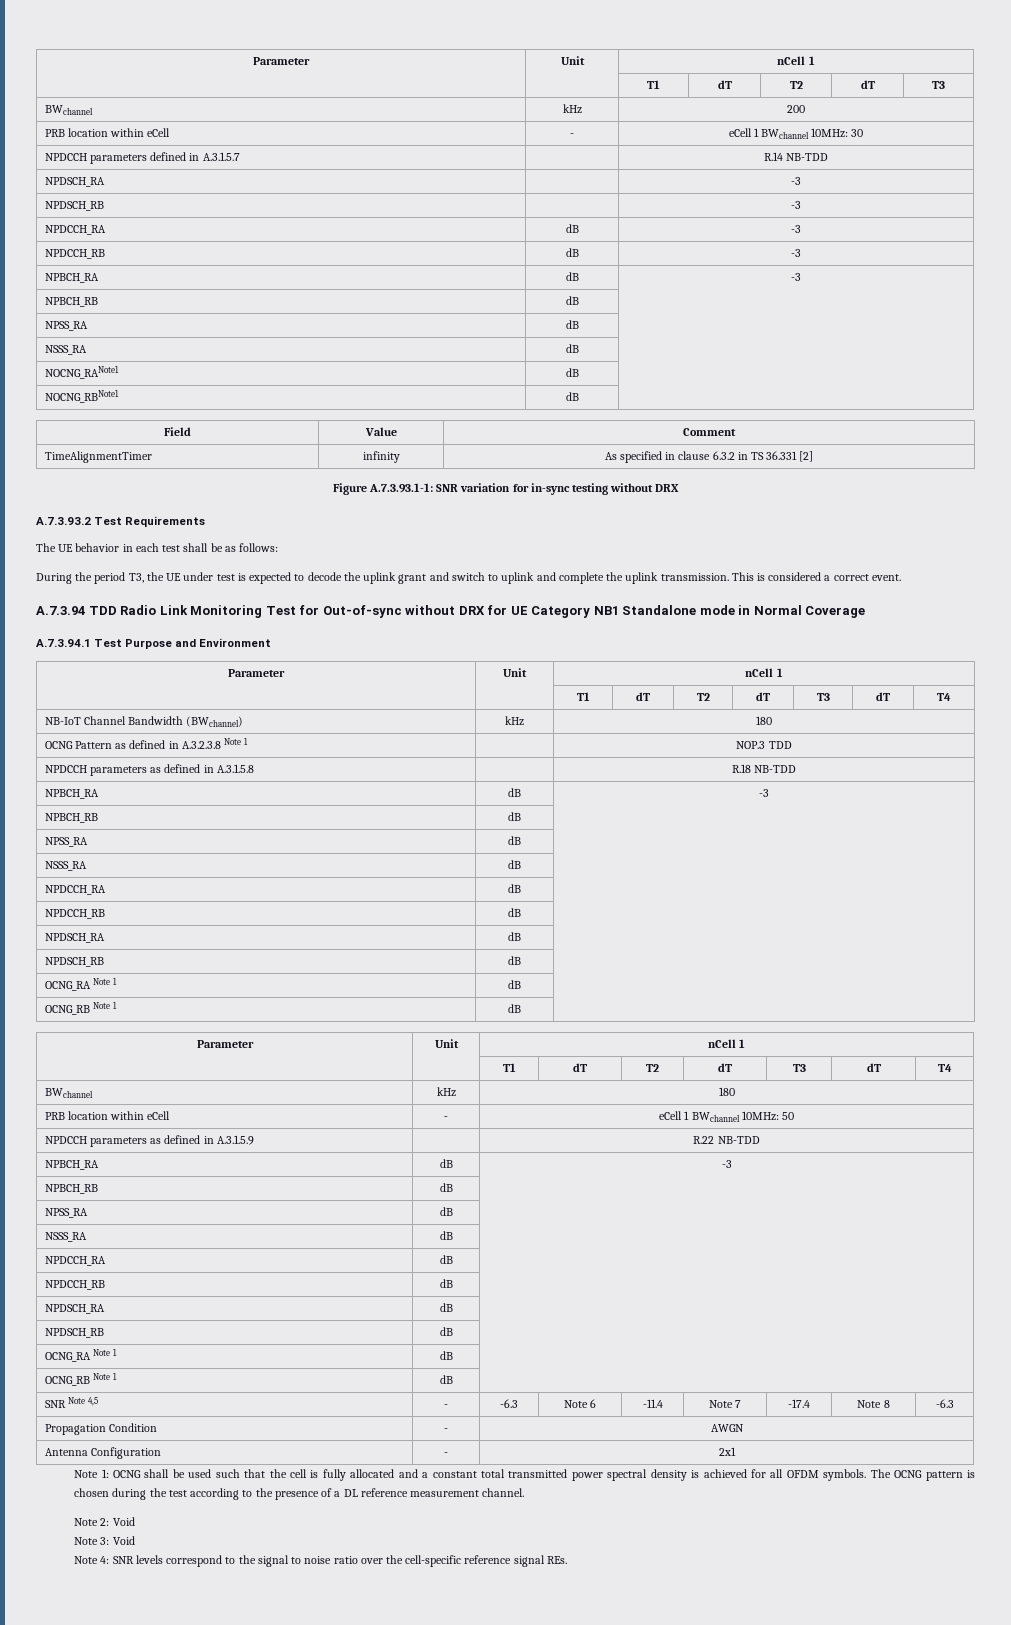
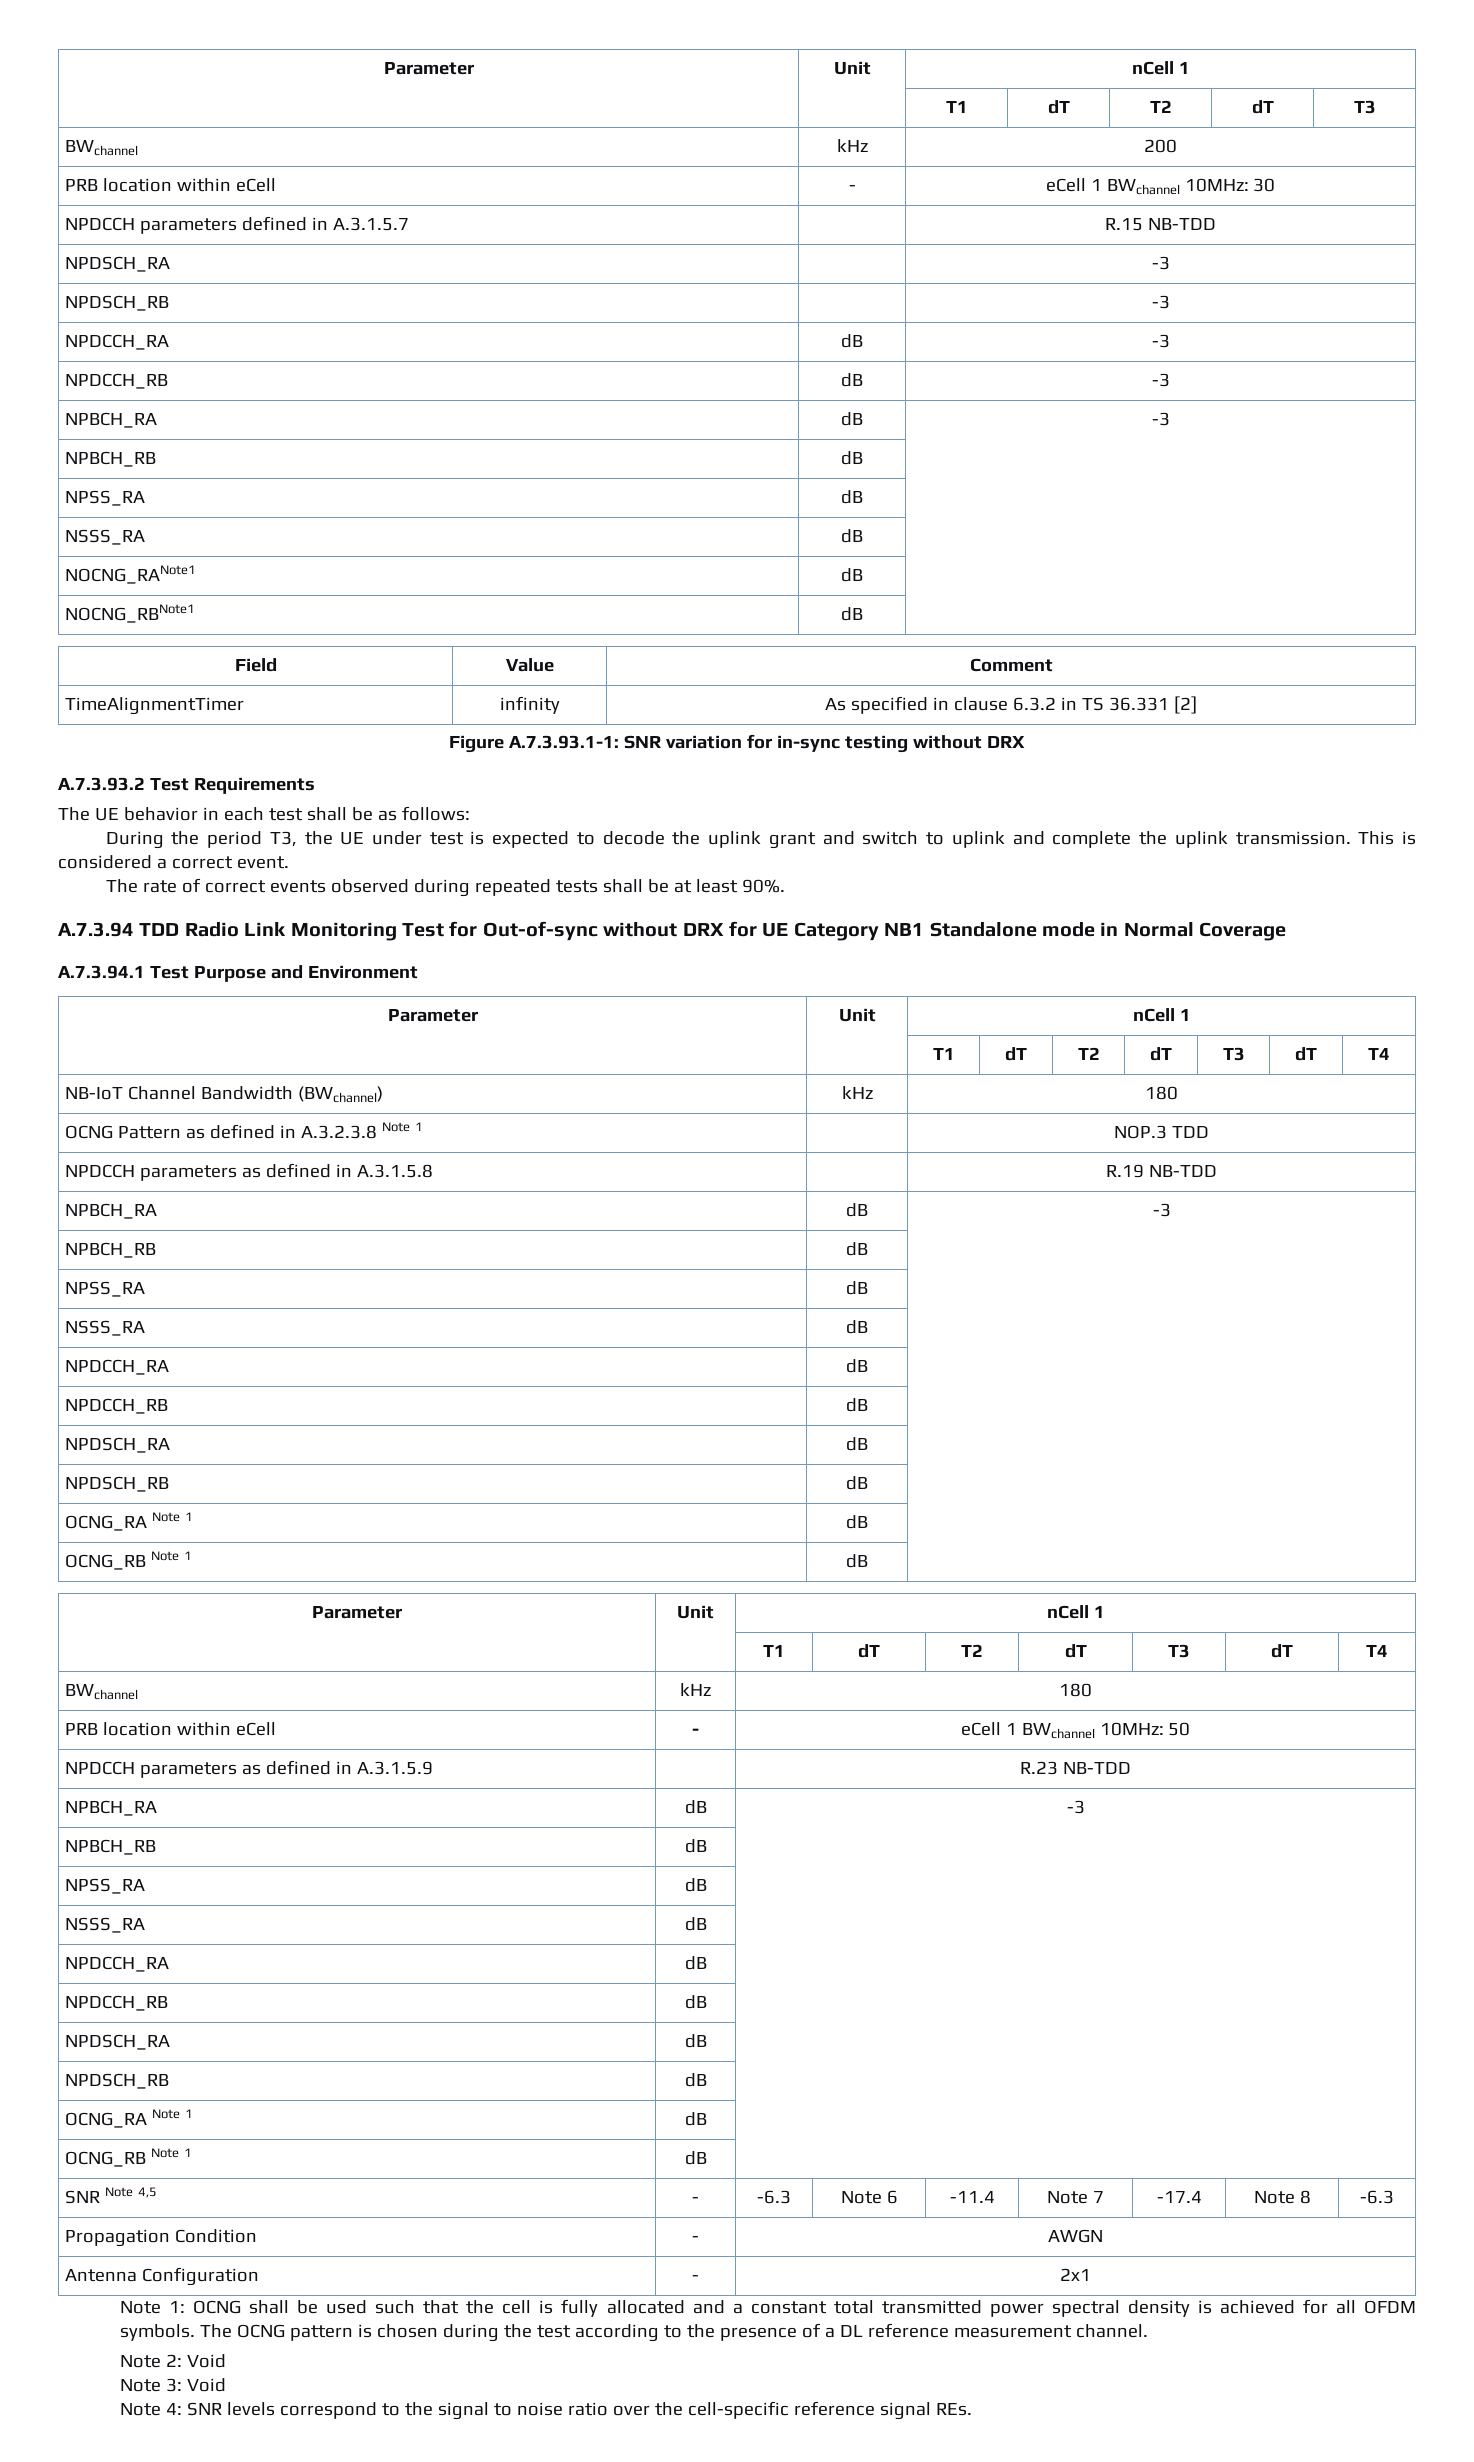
[763,152,783,161] R.14 -> [1105,218,1144,231] R.15
(901, 577) none -> [105,878,785,897] // The rate of correct events observed during repeated tests shall be at least 90%.
[731,764,751,773] R.18 -> [1106,1164,1145,1178] R.19
[693,1136,715,1144] R.22 -> [1020,1761,1059,1775] R.23

